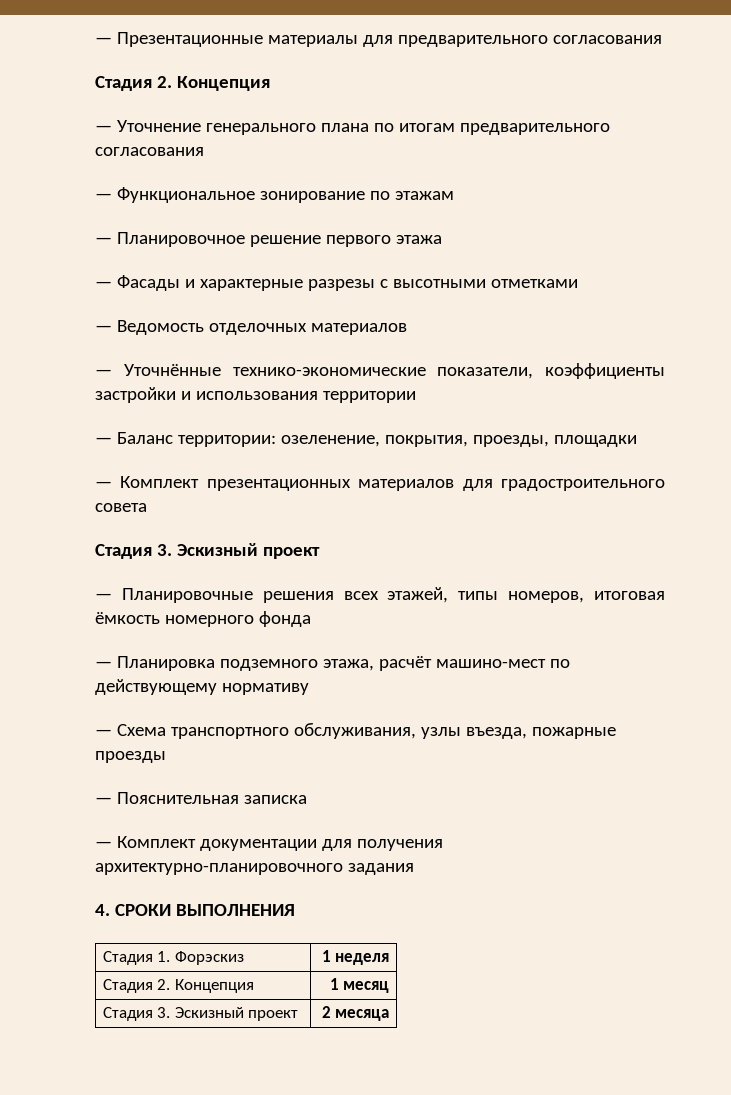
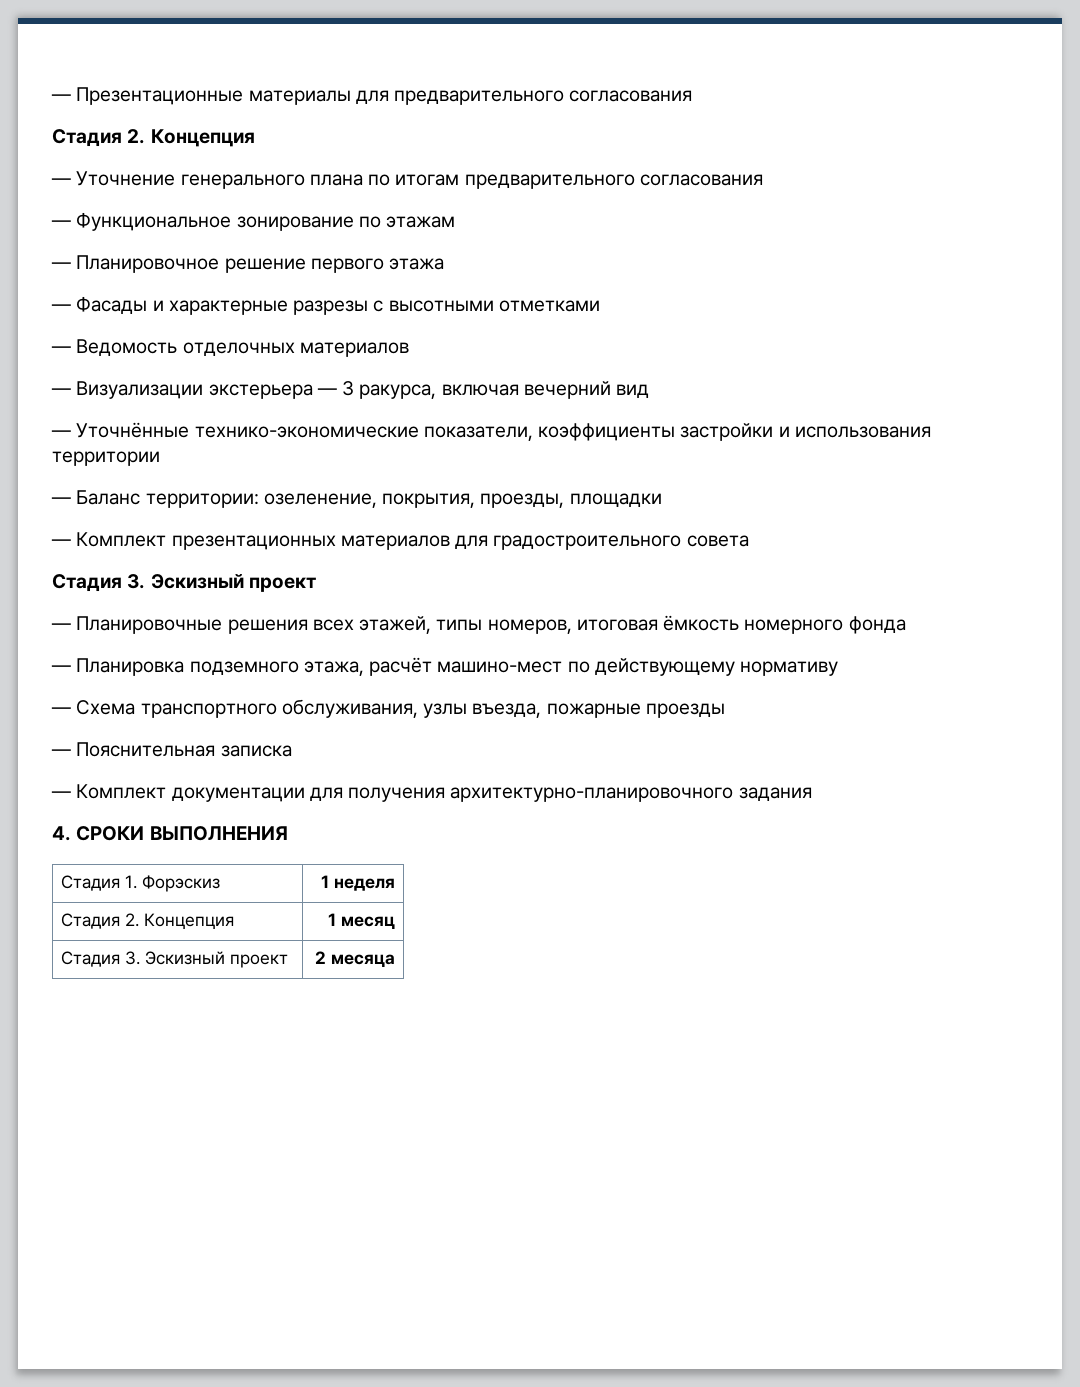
(407, 329) none -> [51,381,650,399] // — Визуализации экстерьера — 3 ракурса, включая вечерний вид

